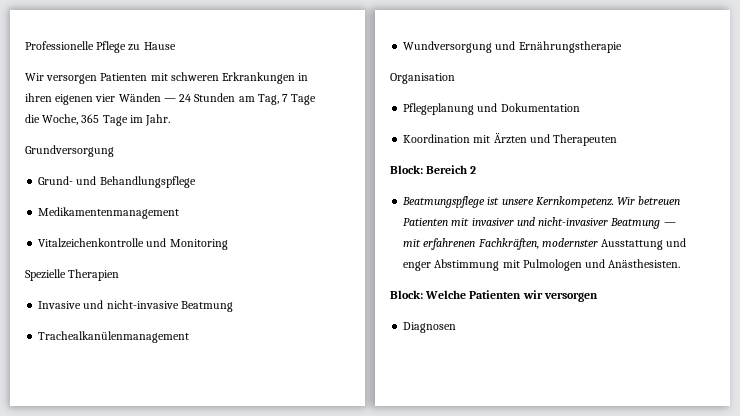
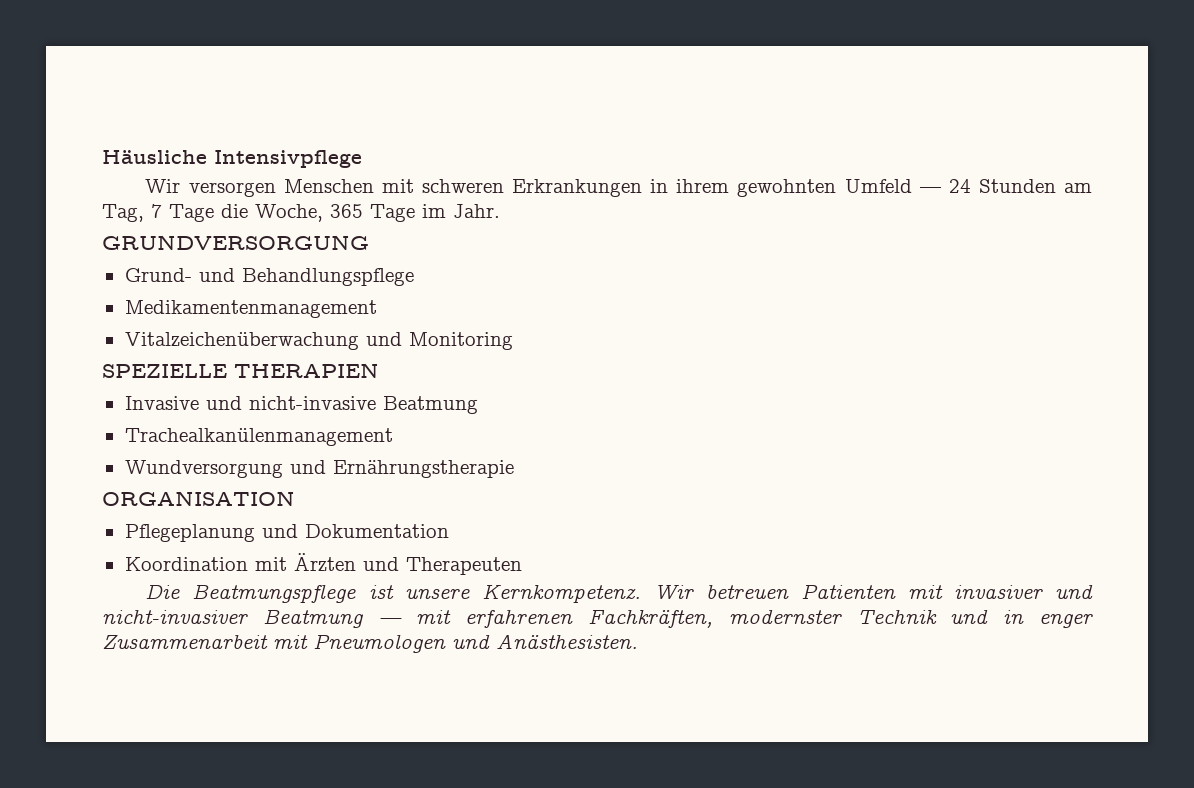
[25,41,176,53] Professionelle Pflege zu Hause -> [102,150,362,168] Häusliche Intensivpflege
[100,73,148,81] Patienten -> [283,179,374,193] Menschen
[25,93,161,105] ihren eigenen vier Wänden -> [676,179,912,197] ihrem gewohnten Umfeld
[25,145,114,157] Grundversorgung -> [102,235,369,250] GRUNDVERSORGUNG
[38,238,145,248] Vitalzeichenkontrolle -> [124,332,359,350] Vitalzeichenüberwachung
[25,269,120,281] Spezielle Therapien -> [102,363,379,378] SPEZIELLE THERAPIEN
[390,73,455,84] Organisation -> [102,491,295,506] ORGANISATION
[390,165,477,174] Block: Bereich 2 // -> [145,584,181,599] Die
[601,238,687,250] [403,259,681,271] [390,290,598,302] [403,322,457,333] Ausstattung und enger Abstimmung mit Pulmologen und Anästhesisten. // Block: Welche Patienten wir versorgen // Diagnosen -> [856,610,1093,628] [102,634,638,653] Technik und in enger Zusammenarbeit mit Pneumologen und Anästhesisten.

